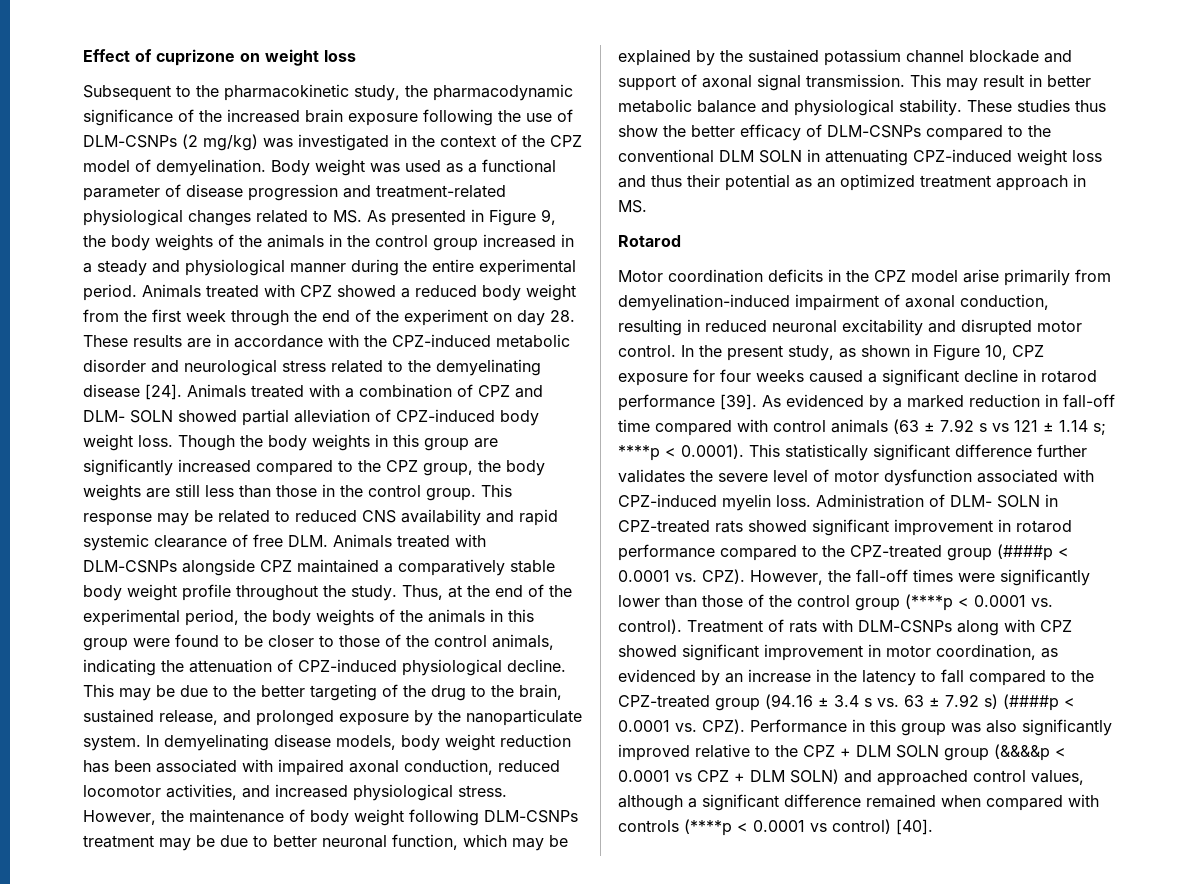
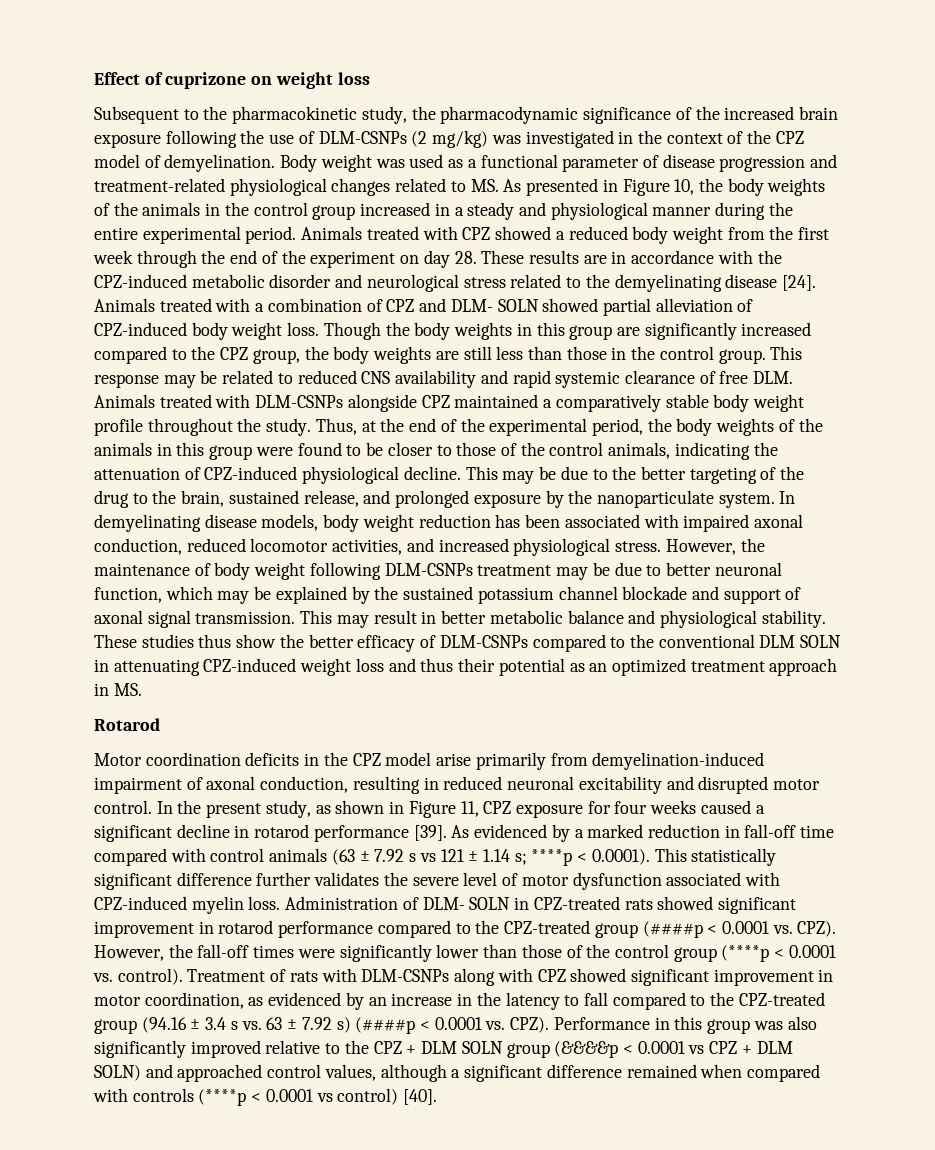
[541,209,556,225] 9, -> [674,179,695,195] 10,
[985,345,1007,360] 10, -> [460,801,479,817] 11,

